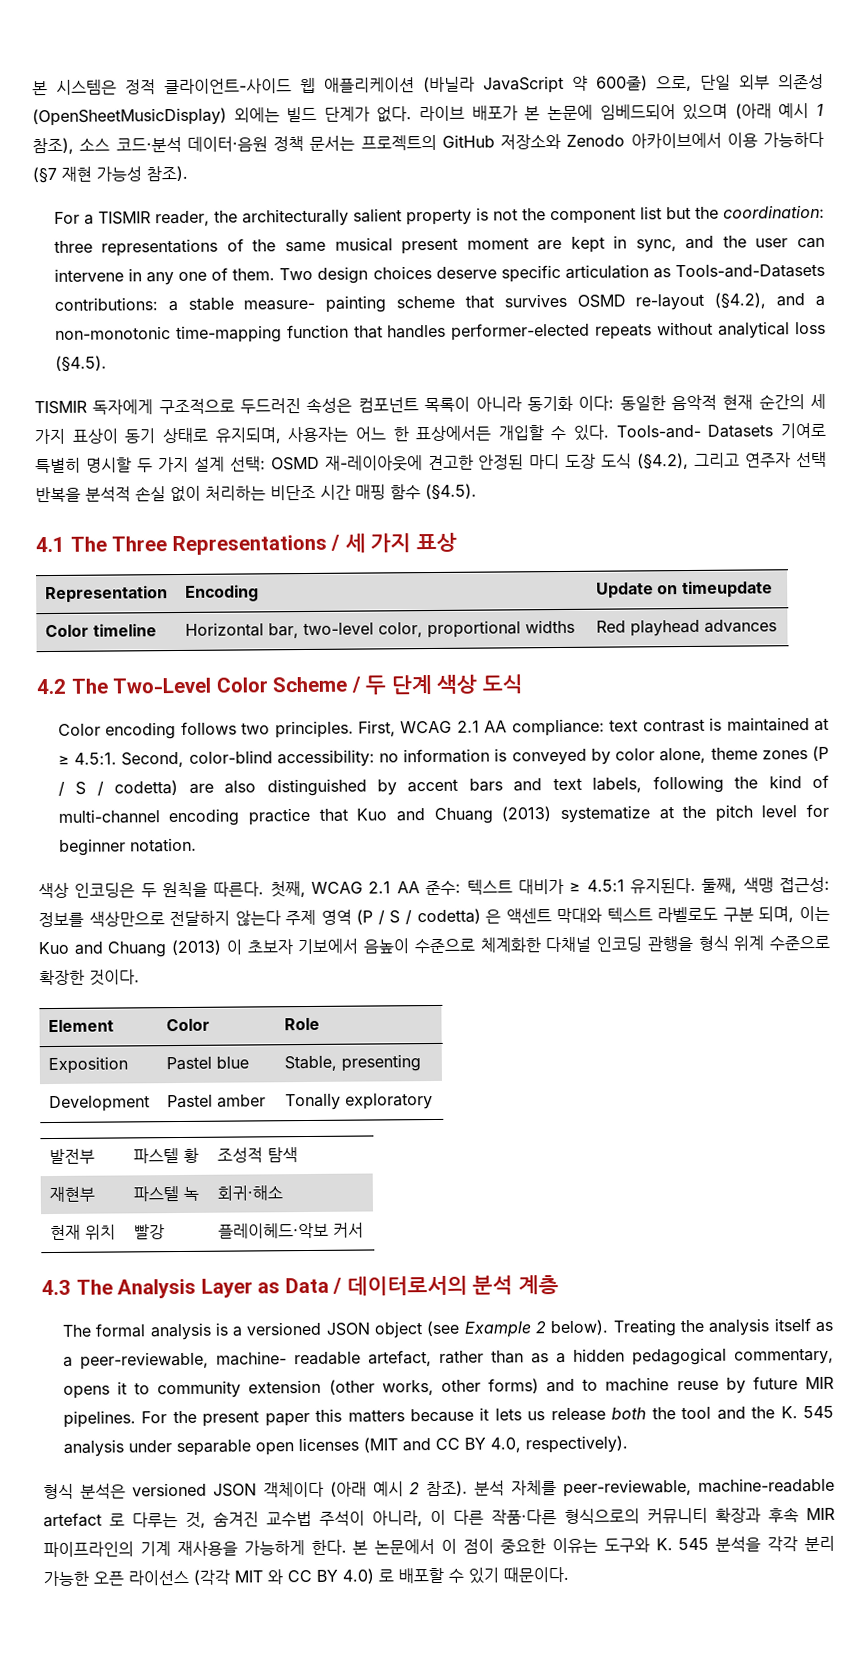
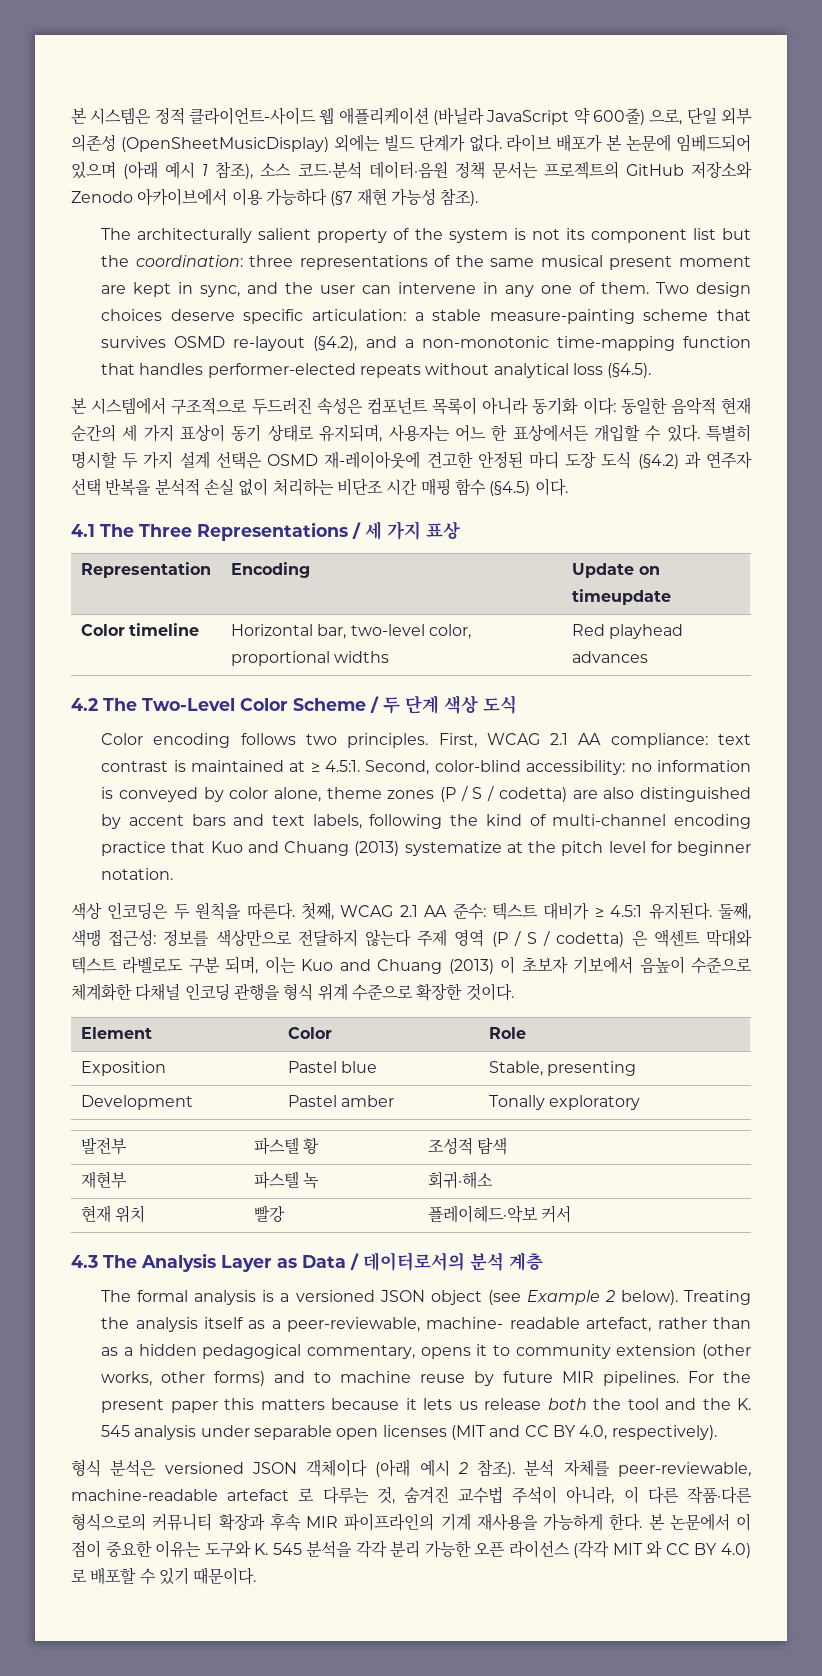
[53,208,472,227] For a TISMIR reader, the architecturally salient property -> [101,228,508,243] The architecturally salient property of the system
[521,208,546,221] the -> [565,228,585,240] its
[564,263,825,279] [53,295,387,313] articulation as Tools-and-Datasets contributions: a stable measure- painting -> [311,309,635,324] articulation: a stable measure-painting
[34,399,154,415] TISMIR 독자에게 -> [71,397,167,415] 본 시스템에서
[615,422,826,439] Tools-and- Datasets 기여로 -> (700, 433) none
[229,456,266,472] 선택: -> [215,451,262,469] 선택은
[637,452,741,470] (§4.2), 그리고 -> [637,452,701,469] (§4.2) 과
[425,483,477,501] (§4.5). -> [489,478,568,496] (§4.5) 이다.

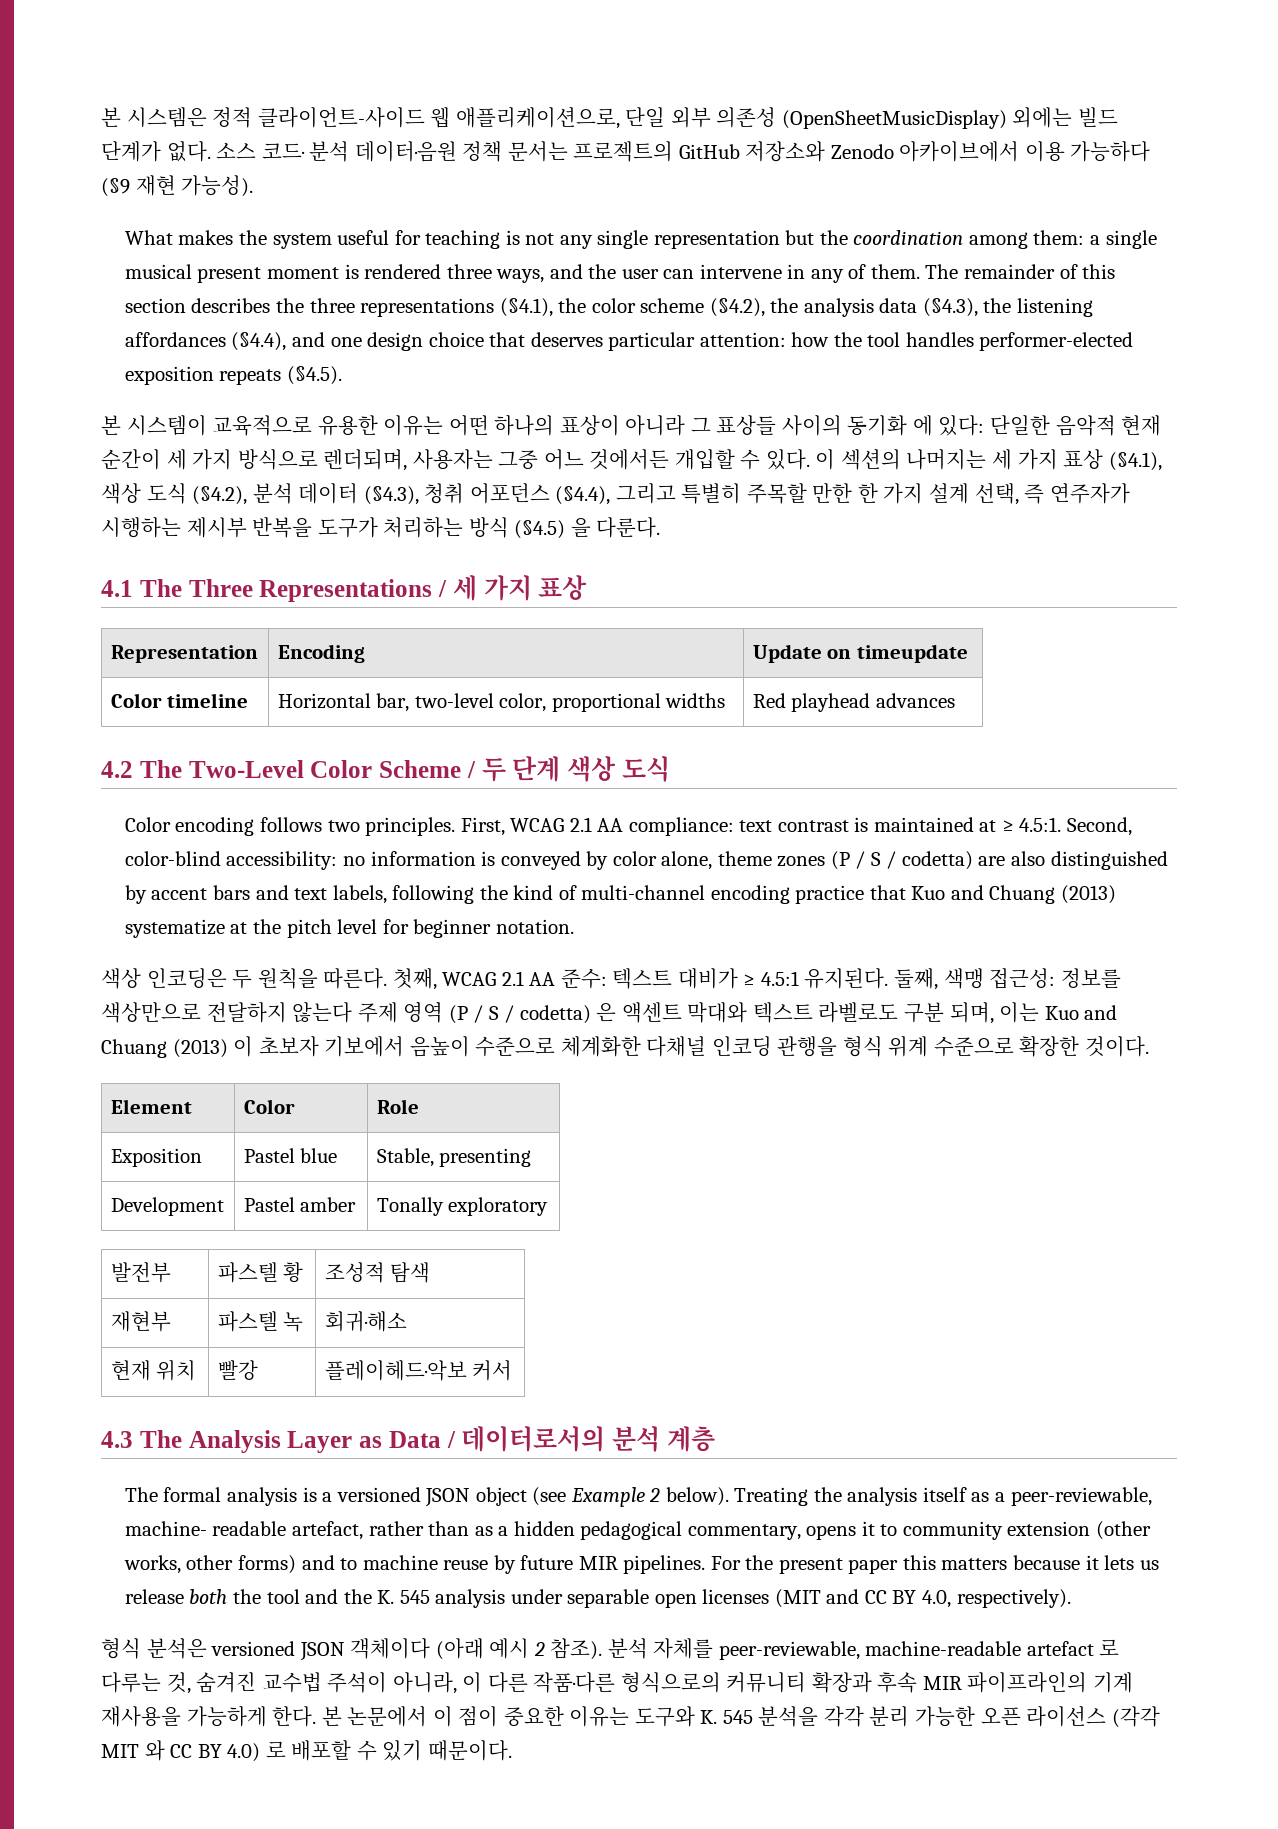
[338,107,683,125] 애플리케이션 (바닐라 JavaScript 약 600줄) 으로, -> [455,107,620,129] 애플리케이션으로,
[506,134,751,152] [71,161,362,179] 라이브 배포가 본 논문에 임베드되어 있으며 (아래 예시 1 참조), 소스 코드·분석 -> [216,141,350,162] 소스 코드· 분석
[330,188,479,206] [101,228,751,243] [101,255,752,270] [101,282,241,297] (§7 재현 가능성 참조). // The architecturally salient property of the system is not its component list but the coordination: three representations of the same musical present moment are kept in sync, -> [101,175,254,197] [124,230,1157,249] [124,264,545,283] (§9 재현 가능성). // What makes the system useful for teaching is not any single representation but the coordination among them: a single musical present moment is rendered three ways,
[541,285,573,294] one -> (844, 276) none
[656,282,751,297] [101,309,752,324] [101,336,752,351] [101,363,652,378] [71,397,667,415] Two design choices deserve specific articulation: a stable measure-painting scheme that survives OSMD re-layout (§4.2), and a non-monotonic time-mapping function that handles performer-elected repeats without analytical loss (§4.5). // 본 시스템에서 구조적으로 두드러진 속성은 컴포넌트 목록이 아니라 동기화 이다: 동일한 -> [925,264,1116,279] [124,298,1093,317] [124,332,1134,351] [124,366,342,385] [101,415,1051,436] The remainder of this section describes the three representations (§4.1), the color scheme (§4.2), the analysis data (§4.3), the listening affordances (§4.4), and one design choice that deserves particular attention: how the tool handles performer-elected exposition repeats (§4.5). // 본 시스템이 교육적으로 유용한 이유는 어떤 하나의 표상이 아니라 그 표상들 사이의 동기화 에 있다: 단일한
[71,424,751,442] [71,451,752,469] [71,478,568,496] 순간의 세 가지 표상이 동기 상태로 유지되며, 사용자는 어느 한 표상에서든 개입할 수 있다. 특별히 명시할 두 가지 설계 선택은 OSMD 재-레이아웃에 견고한 안정된 마디 도장 도식 (§4.2) 과 연주자 선택 반복을 분석적 손실 없이 처리하는 비단조 시간 매핑 함수 (§4.5) 이다. -> [101,449,1162,471] [101,483,1130,505] [101,517,661,539] 순간이 세 가지 방식으로 렌더되며, 사용자는 그중 어느 것에서든 개입할 수 있다. 이 섹션의 나머지는 세 가지 표상 (§4.1), 색상 도식 (§4.2), 분석 데이터 (§4.3), 청취 어포던스 (§4.4), 그리고 특별히 주목할 만한 한 가지 설계 선택, 즉 연주자가 시행하는 제시부 반복을 도구가 처리하는 방식 (§4.5) 을 다룬다.

